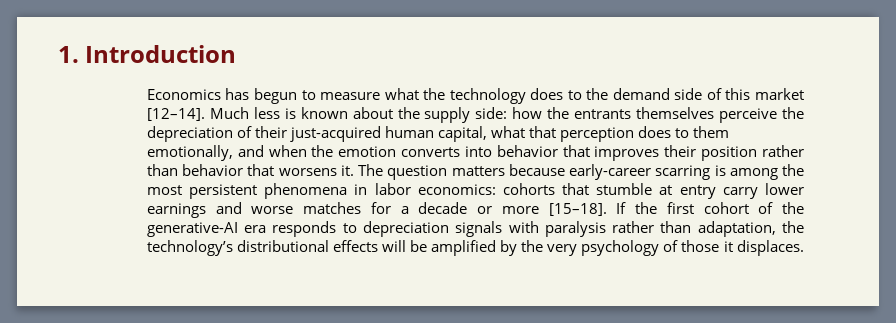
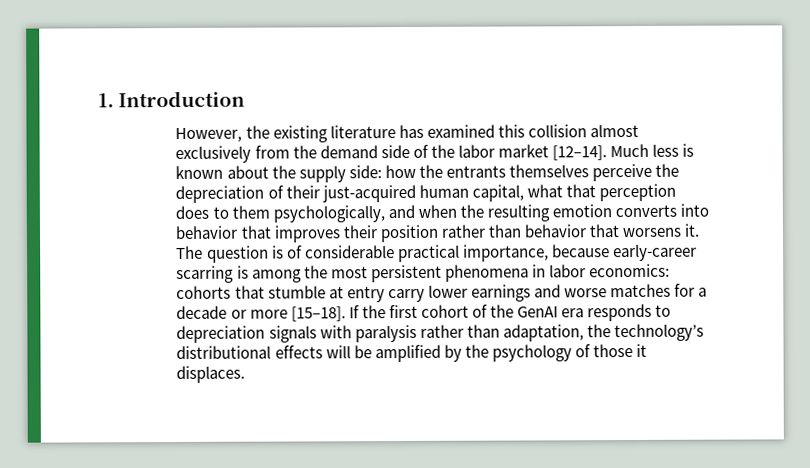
[146,88,582,104] Economics has begun to measure what the technology does to -> [175,123,639,143] [175,145,290,163] However, the existing literature has examined this collision almost exclusively from
[725,88,751,100] this -> [430,144,495,158] the labor
[146,145,233,161] emotionally, -> [272,205,385,223] psychologically,
(334, 151) none -> [486,204,550,222] resulting
[451,166,505,176] matters -> [271,244,549,263] is of considerable practical importance,
[146,222,238,237] generative-AI -> [516,306,558,318] GenAI
[547,244,578,256] very -> (489, 351) none

